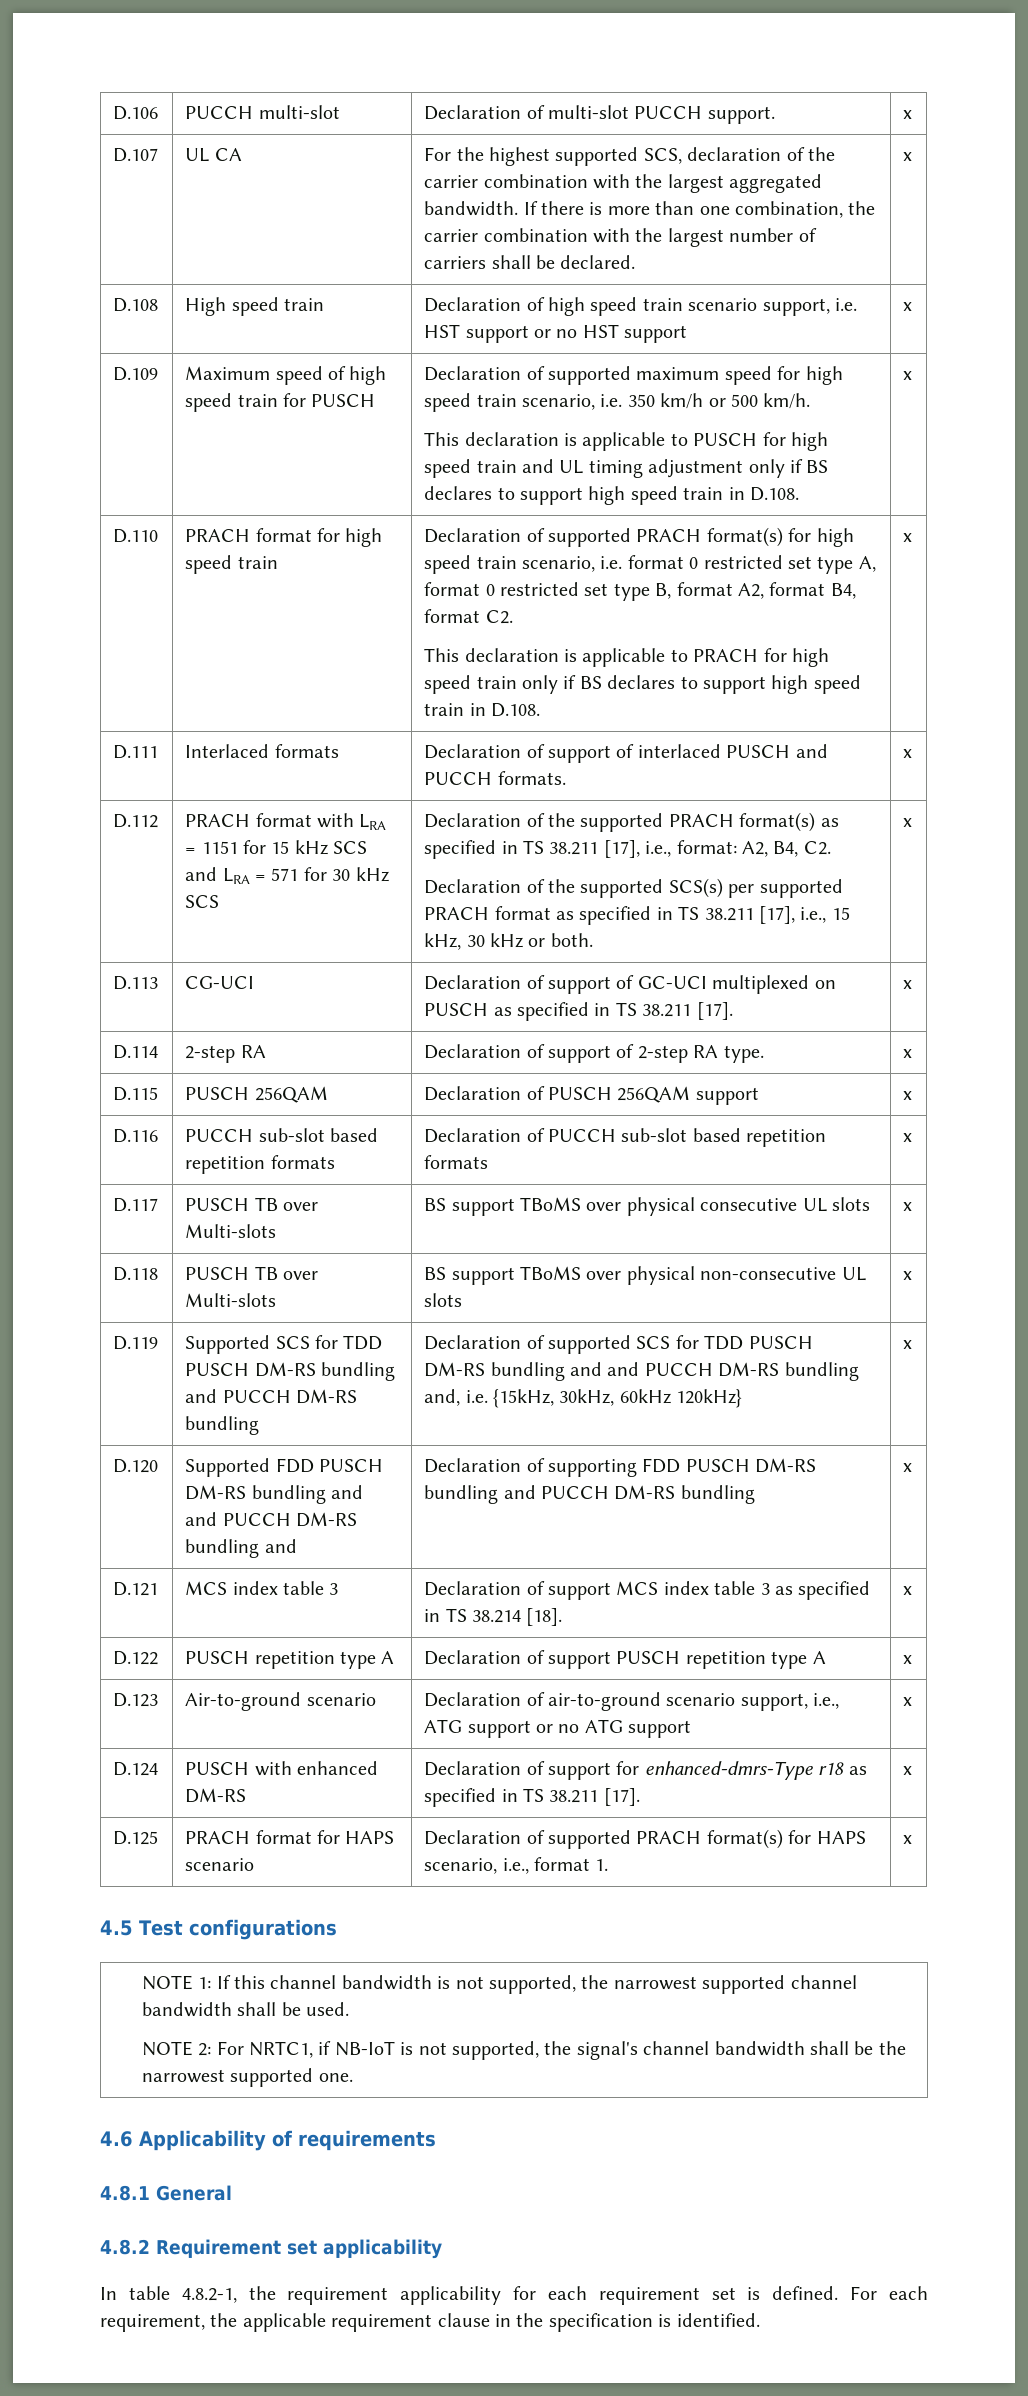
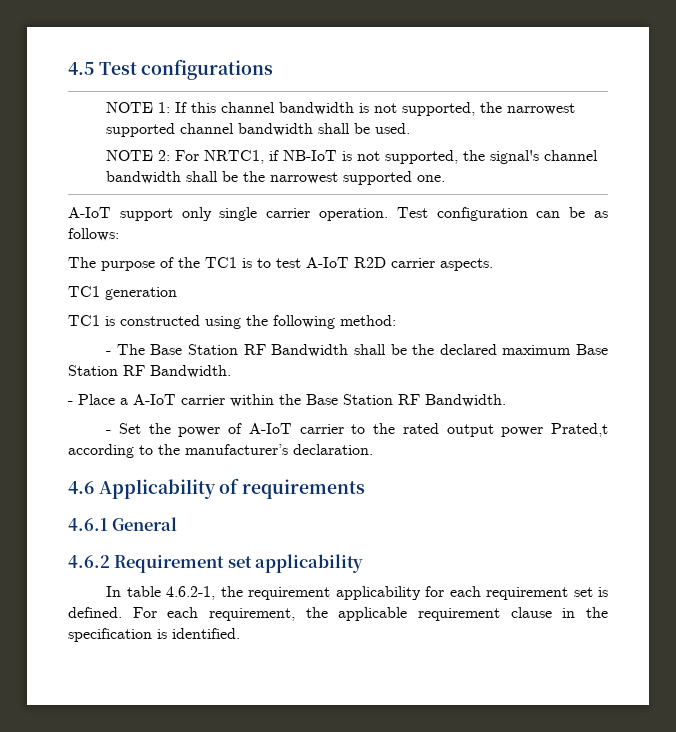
[113,106,159,120] [185,105,340,119] [424,105,775,124] [903,110,913,119] [113,148,159,162] [185,148,242,162] [424,147,835,166] [424,174,823,193] [424,201,876,218] [424,228,817,247] [424,255,636,269] [903,152,913,161] [113,298,159,312] [185,297,324,316] [424,297,857,316] [424,324,688,343] [903,302,913,311] [113,367,159,381] [185,366,387,385] [185,393,376,412] [424,366,843,385] [424,393,811,412] [424,432,828,451] [424,459,829,478] [424,486,799,505] [903,371,913,380] [113,529,159,543] [185,528,383,547] [185,555,278,574] [424,527,854,547] [424,555,876,574] [424,582,856,601] [424,609,513,624] [424,648,829,667] [424,675,861,694] [424,703,540,717] [903,533,913,542] [113,745,159,759] [185,744,339,758] [424,744,828,763] [424,771,566,785] [903,749,913,758] [113,814,159,828] [185,813,387,830] [185,840,368,855] [185,867,389,884] [185,895,220,908] [424,812,839,832] [424,840,831,859] [424,878,843,898] [424,906,850,925] [424,933,593,950] [903,818,913,827] [113,976,159,990] [185,976,255,989] [424,975,836,994] [424,1002,733,1021] [903,980,913,989] [113,1045,159,1059] [185,1045,266,1063] [424,1044,764,1063] [903,1049,913,1058] [113,1087,159,1101] [185,1086,328,1103] [424,1086,759,1105] [903,1091,913,1100] [113,1129,159,1143] [185,1128,378,1142] [185,1155,335,1174] [424,1128,827,1147] [424,1155,489,1169] [903,1133,913,1142] [113,1198,159,1212] [185,1197,318,1211] [185,1224,277,1238] [424,1197,870,1216] [903,1202,913,1211] [113,1267,159,1281] [185,1266,318,1280] [185,1293,277,1307] [424,1266,866,1285] [424,1293,463,1307] [903,1271,913,1280] [113,1336,159,1350] [185,1335,383,1354] [185,1362,395,1381] [185,1389,357,1404] [185,1416,260,1435] [424,1335,813,1354] [424,1362,859,1381] [424,1389,743,1408] [903,1340,913,1349] [113,1459,159,1473] [185,1458,383,1477] [185,1485,363,1504] [185,1512,357,1527] [185,1539,297,1558] [424,1458,817,1477] [424,1485,755,1504] [903,1463,913,1472] [113,1582,159,1596] [185,1581,339,1595] [424,1581,871,1600] [424,1608,563,1626] [903,1586,913,1595] [113,1651,159,1665] [185,1651,395,1669] [424,1650,826,1669] [903,1655,913,1664] [113,1693,159,1707] [185,1692,376,1711] [424,1692,840,1711] [424,1719,692,1738] [903,1697,913,1706] [113,1762,159,1776] [185,1761,378,1776] [185,1788,247,1803] [424,1761,867,1780] [424,1788,640,1807] [903,1766,913,1775] [113,1831,159,1845] [185,1830,395,1844] [185,1858,255,1871] [424,1829,866,1849] [424,1857,609,1874] [903,1835,913,1844] D.106 | PUCCH multi-slot | Declaration of multi-slot PUCCH support. | x // D.107 | UL CA | For the highest supported SCS, declaration of the carrier combination with the largest aggregated bandwidth. If there is more than one combination, the carrier combination with the largest number of carriers shall be declared. | x // D.108 | High speed train | Declaration of high speed train scenario support, i.e. HST support or no HST support | x // D.109 | Maximum speed of high speed train for PUSCH | Declaration of supported maximum speed for high speed train scenario, i.e. 350 km/h or 500 km/h. // This declaration is applicable to PUSCH for high speed train and UL timing adjustment only if BS declares to support high speed train in D.108. | x // D.110 | PRACH format for high speed train | Declaration of supported PRACH format(s) for high speed train scenario, i.e. format 0 restricted set type A, format 0 restricted set type B, format A2, format B4, format C2. // This declaration is applicable to PRACH for high speed train only if BS declares to support high speed train in D.108. | x // D.111 | Interlaced formats | Declaration of support of interlaced PUSCH and PUCCH formats. | x // D.112 | PRACH format with LRA = 1151 for 15 kHz SCS and LRA = 571 for 30 kHz SCS | Declaration of the supported PRACH format(s) as specified in TS 38.211 [17], i.e., format: A2, B4, C2. // Declaration of the supported SCS(s) per supported PRACH format as specified in TS 38.211 [17], i.e., 15 kHz, 30 kHz or both. | x // D.113 | CG-UCI | Declaration of support of GC-UCI multiplexed on PUSCH as specified in TS 38.211 [17]. | x // D.114 | 2-step RA | Declaration of support of 2-step RA type. | x // D.115 | PUSCH 256QAM | Declaration of PUSCH 256QAM support | x // D.116 | PUCCH sub-slot based repetition formats | Declaration of PUCCH sub-slot based repetition formats | x // D.117 | PUSCH TB over Multi-slots | BS support TBoMS over physical consecutive UL slots | x // D.118 | PUSCH TB over Multi-slots | BS support TBoMS over physical non-consecutive UL slots | x // D.119 | Supported SCS for TDD PUSCH DM-RS bundling and PUCCH DM-RS bundling | Declaration of supported SCS for TDD PUSCH DM-RS bundling and and PUCCH DM-RS bundling and, i.e. {15kHz, 30kHz, 60kHz 120kHz} | x // D.120 | Supported FDD PUSCH DM-RS bundling and and PUCCH DM-RS bundling and | Declaration of supporting FDD PUSCH DM-RS bundling and PUCCH DM-RS bundling | x // D.121 | MCS index table 3 | Declaration of support MCS index table 3 as specified in TS 38.214 [18]. | x // D.122 | PUSCH repetition type A | Declaration of support PUSCH repetition type A | x // D.123 | Air-to-ground scenario | Declaration of air-to-ground scenario support, i.e., ATG support or no ATG support | x // D.124 | PUSCH with enhanced DM-RS | Declaration of support for enhanced-dmrs-Type r18 as specified in TS 38.211 [17]. | x // D.125 | PRACH format for HAPS scenario | Declaration of supported PRACH format(s) for HAPS scenario, i.e., format 1. | x // -> (68, 68) none
(353, 2077) none -> [68,207,608,221] [68,228,119,241] [68,257,493,271] [68,286,177,300] [68,315,396,329] [106,344,608,357] [68,365,231,378] [68,394,506,407] [106,423,609,437] [68,444,373,458] // A-IoT support only single carrier operation. Test configuration can be as follows: // The purpose of the TC1 is to test A-IoT R2D carrier aspects. // TC1 generation // TC1 is constructed using the following method: // - The Base Station RF Bandwidth shall be the declared maximum Base Station RF Bandwidth. // - Place a A-IoT carrier within the Base Station RF Bandwidth. // - Set the power of A-IoT carrier to the rated output power Prated,t according to the manufacturer’s declaration.
[100,2185,150,2201] 4.8.1 -> [68,518,108,531] 4.6.1
[100,2239,150,2255] 4.8.2 -> [68,555,110,568] 4.6.2
[181,2288,237,2303] 4.8.2-1, -> [166,586,216,600] 4.6.2-1,

